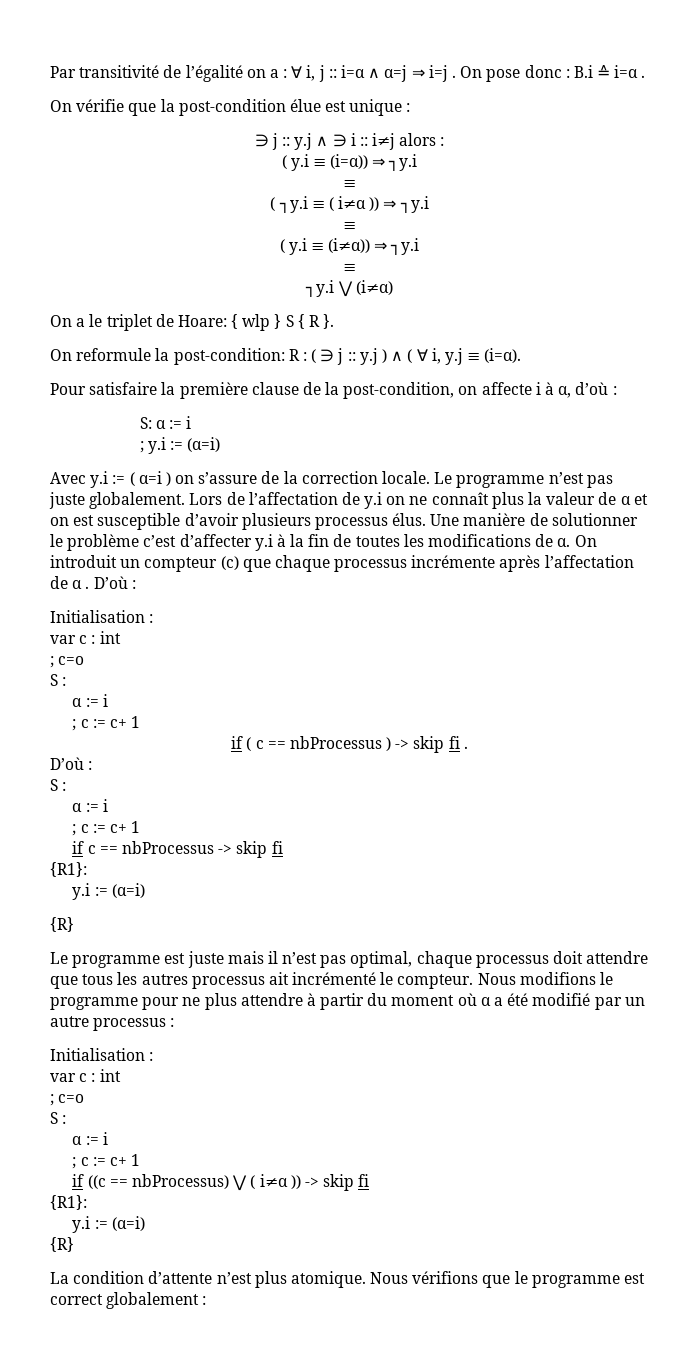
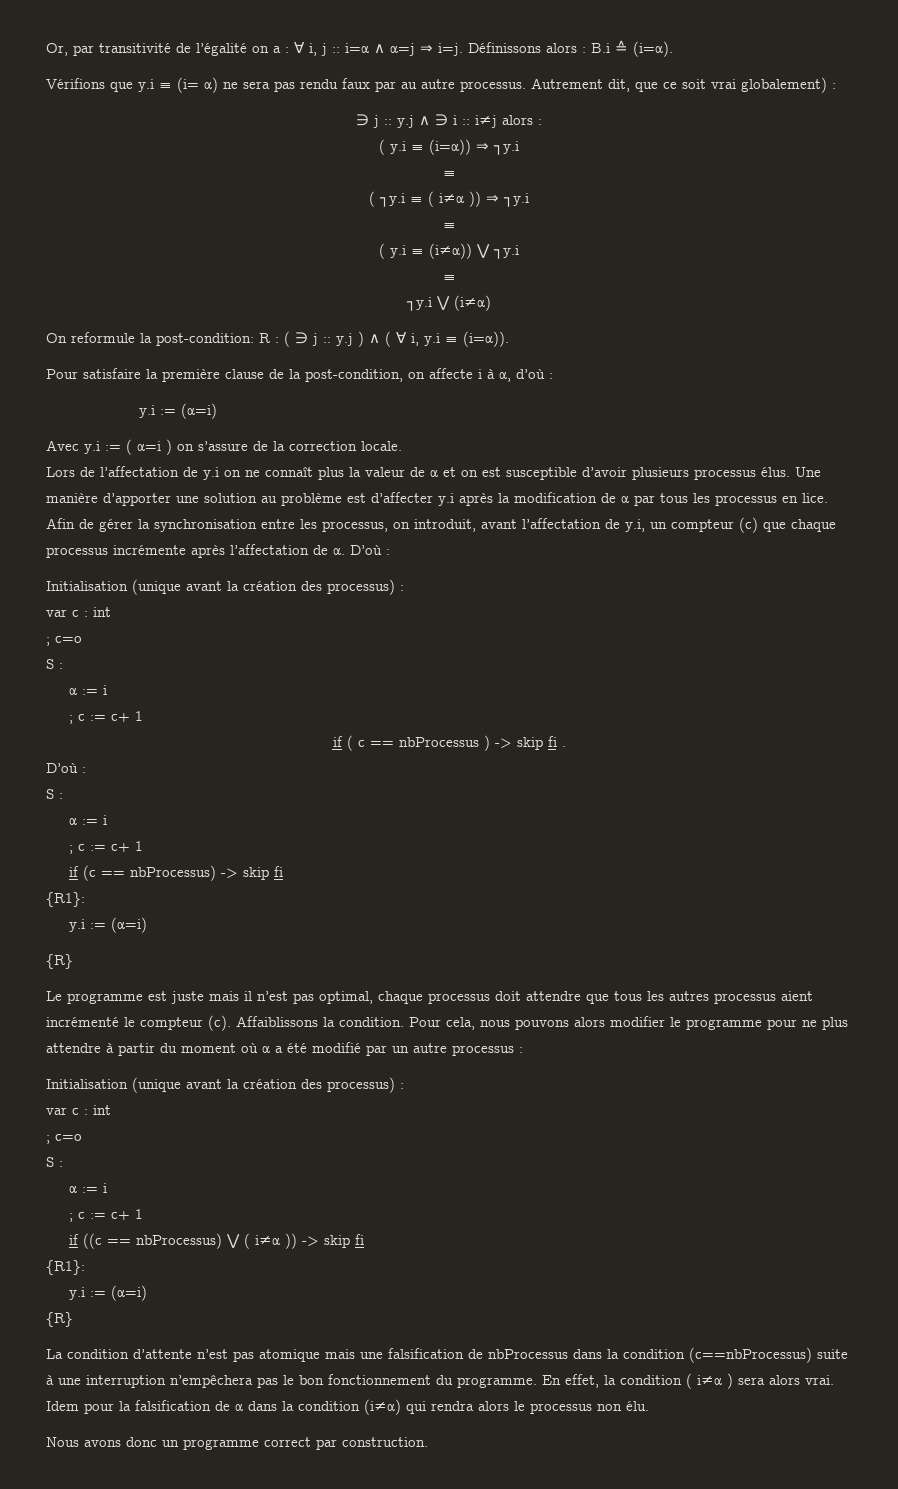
[50,66,76,78] Par -> [46,43,94,56] Or, par
[428,65,646,82] [50,99,403,116] i=j . On pose donc : B.i ≙ i=α . // On vérifie que la post-condition élue est unique -> [438,40,673,57] [46,77,827,93] i=j. Définissons alors : B.i ≙ (i=α). // Vérifions que y.i ≡ (i= α) ne sera pas rendu faux par au autre processus. Autrement dit, que ce soit vrai globalement)
[374,242,388,251] ⇒ -> [476,244,490,258] ⋁
[50,314,335,331] // On a le triplet de Hoare: { wlp } S { R }. -> (491, 303) none
[444,348,522,365] y.j ≡ (i=α). -> [424,331,509,347] y.i ≡ (i=α)).
[139,416,192,429] [139,441,144,453] S: α := i // ; -> (553, 376) none
[434,472,613,488] [49,492,186,509] Le programme n’est pas juste globalement. -> (402, 446) //
[529,513,638,526] [50,534,597,551] [50,555,117,568] de solutionner le problème c’est d’affecter y.i à la fin de toutes les modifications de α. On introduit -> [103,492,828,506] [46,518,645,532] d’apporter une solution au problème est d’affecter y.i après la modification de α par tous les processus en lice. Afin de gérer la synchronisation entre les processus, on introduit, avant l’affectation de y.i,
[72,580,90,589] α . -> [333,547,345,555] α.
(145, 616) none -> [132,579,395,595] (unique avant la création des processus)
[87,841,214,854] c == nbProcessus -> [83,865,217,881] (c == nbProcessus)
[268,972,289,985] ait -> [781,991,813,1001] aient
[397,972,596,989] compteur. Nous modifions -> [140,1015,665,1031] compteur (c). Affaiblissons la condition. Pour cela, nous pouvons alors modifier
(145, 1054) none -> [132,1077,395,1093] (unique avant la création des processus)
[254,1271,646,1288] [50,1292,207,1309] plus atomique. Nous vérifions que le programme est correct globalement : -> [233,1347,848,1363] [46,1373,834,1389] [46,1399,649,1415] [46,1437,428,1450] pas atomique mais une falsification de nbProcessus dans la condition (c==nbProcessus) suite à une interruption n’empêchera pas le bon fonctionnement du programme. En effet, la condition ( i≠α ) sera alors vrai. Idem pour la falsification de α dans la condition (i≠α) qui rendra alors le processus non élu. // Nous avons donc un programme correct par construction.

